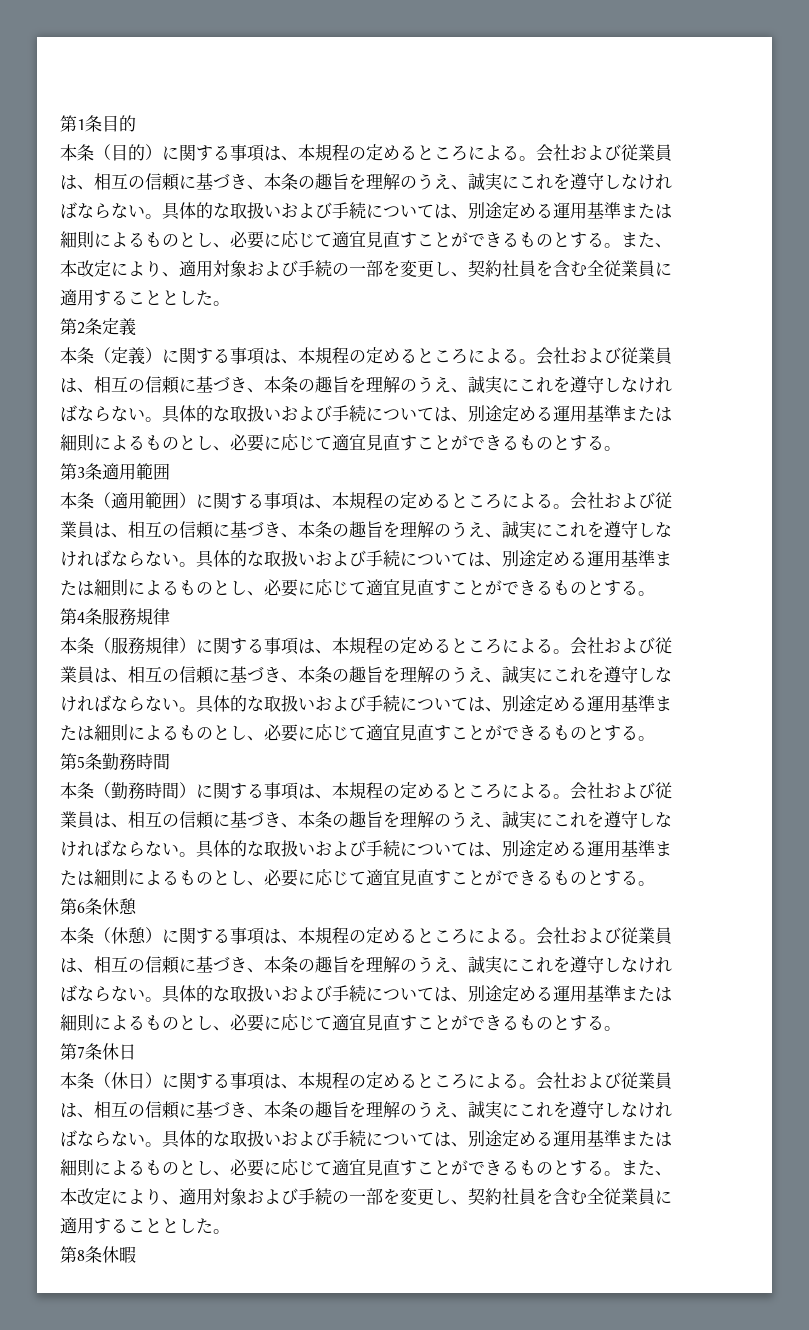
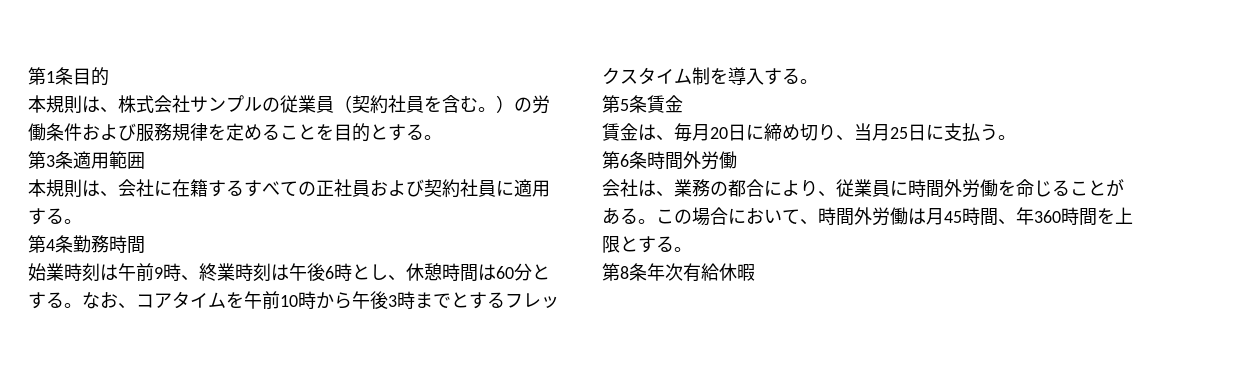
[77,144,672,162] [60,173,672,191] [60,202,672,220] [60,231,672,249] [60,260,672,277] [60,289,230,306] [60,318,136,336] [60,347,672,365] [60,376,672,394] [60,405,672,423] [60,434,553,452] 条（目的）に関する事項は、本規程の定めるところによる。会社および従業員は、相互の信頼に基づき、本条の趣旨を理解のうえ、誠実にこれを遵守しなければならない。具体的な取扱いおよび手続については、別途定める運用基準または細則によるものとし、必要に応じて適宜見直すことができるものとする。また、本改定により、適用対象および手続の一部を変更し、契約社員を含む全従業員に適用することとした。 // 第2条定義 // 本条（定義）に関する事項は、本規程の定めるところによる。会社および従業員は、相互の信頼に基づき、本条の趣旨を理解のうえ、誠実にこれを遵守しなければならない。具体的な取扱いおよび手続については、別途定める運用基準または細則によるものとし、必要に応じて適宜見直すことができるもの -> [46,95,550,114] [28,123,370,142] 規則は、株式会社サンプルの従業員（契約社員を含む。）の労働条件および服務規律を定めることを目的
[77,492,672,510] [60,521,672,539] [60,550,672,568] [60,579,655,597] [60,608,170,625] [60,637,672,655] [60,666,672,684] [60,695,672,713] [60,724,655,742] [60,753,170,770] [60,782,672,800] [60,811,672,829] [60,840,672,858] [60,869,655,887] [60,898,137,915] [60,927,672,945] [60,956,672,974] [60,985,672,1003] [60,1014,621,1032] [60,1043,136,1060] [60,1072,672,1090] [60,1101,672,1119] [60,1130,672,1148] [60,1159,672,1177] [60,1188,672,1205] [60,1217,213,1234] 条（適用範囲）に関する事項は、本規程の定めるところによる。会社および従業員は、相互の信頼に基づき、本条の趣旨を理解のうえ、誠実にこれを遵守しなければならない。具体的な取扱いおよび手続については、別途定める運用基準または細則によるものとし、必要に応じて適宜見直すことができるものとする。 // 第4条服務規律 // 本条（服務規律）に関する事項は、本規程の定めるところによる。会社および従業員は、相互の信頼に基づき、本条の趣旨を理解のうえ、誠実にこれを遵守しなければならない。具体的な取扱いおよび手続については、別途定める運用基準または細則によるものとし、必要に応じて適宜見直すことができるものとする。 // 第5条勤務時間 // 本条（勤務時間）に関する事項は、本規程の定めるところによる。会社および従業員は、相互の信頼に基づき、本条の趣旨を理解のうえ、誠実にこれを遵守しなければならない。具体的な取扱いおよび手続については、別途定める運用基準または細則によるものとし、必要に応じて適宜見直すことができるものとする。 // 第6条休憩 // 本条（休憩）に関する事項は、本規程の定めるところによる。会社および従業員は、相互の信頼に基づき、本条の趣旨を理解のうえ、誠実にこれを遵守しなければならない。具体的な取扱いおよび手続については、別途定める運用基準または細則によるものとし、必要に応じて適宜見直すことができるものとする。 // 第7条休日 // 本条（休日）に関する事項は、本規程の定めるところによる。会社および従業員は、相互の信頼に基づき、本条の趣旨を理解のうえ、誠実にこれを遵守しなければならない。具体的な取扱いおよび手続については、別途定める運用基準または細則によるものとし、必要に応じて適宜見直すことができるものとする。また、本改定により、適用対象および手続の一部を変更し、契約社員を含む全従業員に適用することとした -> [46,179,550,198] [28,208,82,225] [28,235,145,254] [28,263,550,282] [28,291,559,309] [602,67,818,85] [602,95,683,113] [602,123,1016,142] [602,151,737,170] [602,179,1124,198] [602,207,1133,226] [602,235,674,253] 規則は、会社に在籍するすべての正社員および契約社員に適用する。 // 第4条勤務時間 // 始業時刻は午前9時、終業時刻は午後6時とし、休憩時間は60分とする。なお、コアタイムを午前10時から午後3時までとするフレックスタイム制を導入する。 // 第5条賃金 // 賃金は、毎月20日に締め切り、当月25日に支払う。 // 第6条時間外労働 // 会社は、業務の都合により、従業員に時間外労働を命じることがある。この場合において、時間外労働は月45時間、年360時間を上限とする
(102, 1254) none -> [647,263,719,282] 年次有給

